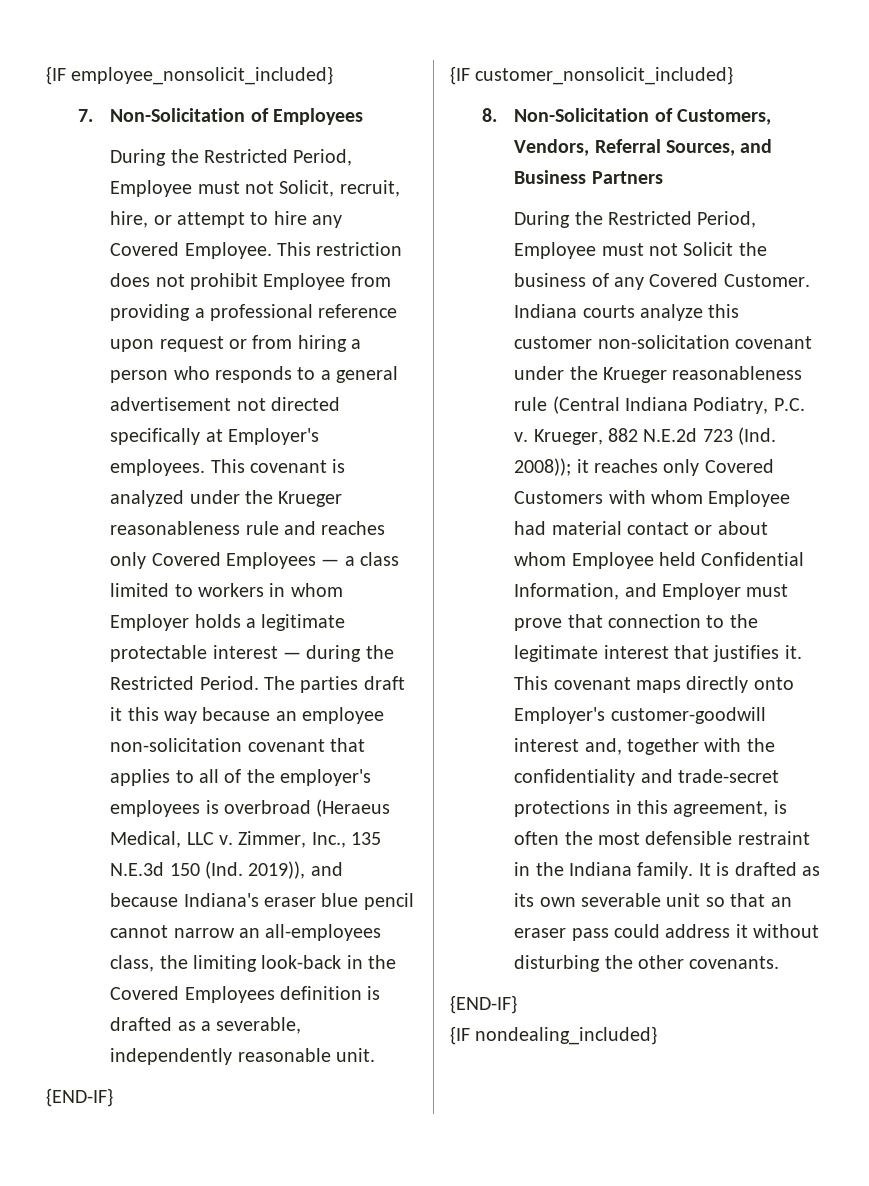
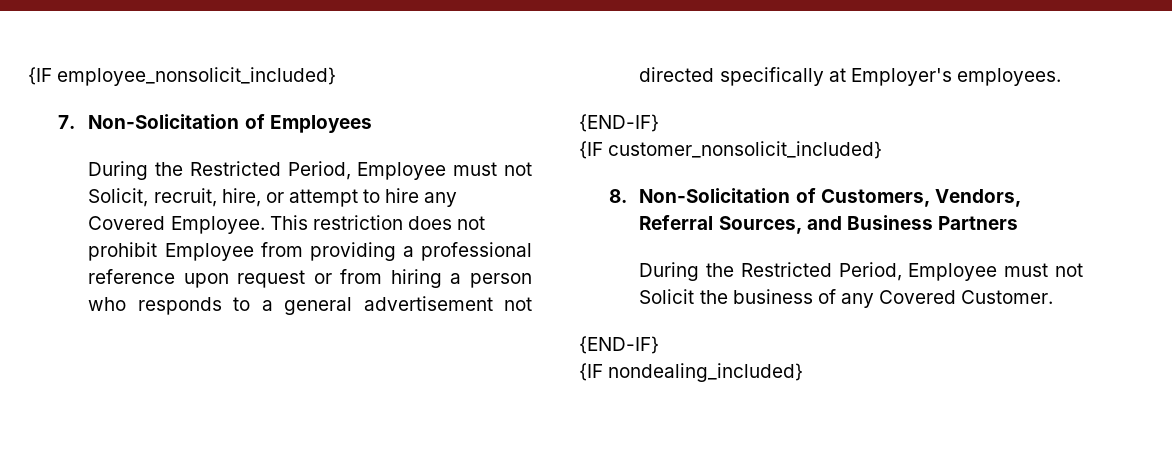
[210,459,346,473] [110,490,343,507] [110,521,386,535] [110,552,400,569] [110,583,343,597] [110,614,346,631] [110,645,394,662] [110,676,405,693] [110,707,385,724] [110,738,365,752] [110,769,372,786] [110,799,391,817] [110,831,382,848] [110,861,343,879] [110,893,414,910] [110,924,382,941] [110,955,397,972] [110,986,381,1003] [110,1017,302,1034] [110,1048,375,1065] This covenant is analyzed under the Krueger reasonableness rule and reaches only Covered Employees — a class limited to workers in whom Employer holds a legitimate protectable interest — during the Restricted Period. The parties draft it this way because an employee non-solicitation covenant that applies to all of the employer's employees is overbroad (Heraeus Medical, LLC v. Zimmer, Inc., 135 N.E.3d 150 (Ind. 2019)), and because Indiana's eraser blue pencil cannot narrow an all-employees class, the limiting look-back in the Covered Employees definition is drafted as a severable, independently reasonable unit. -> (1061, 77) none
[514,304,740,321] [514,335,812,349] [514,366,803,383] [514,396,805,414] [514,427,777,445] [514,458,774,476] [514,490,791,507] [514,521,768,535] [514,552,805,569] [514,583,789,600] [514,614,758,631] [514,645,802,662] [514,676,794,693] [514,707,766,724] [514,738,775,755] [514,769,779,786] [514,800,787,817] [514,831,810,845] [514,862,820,879] [514,893,792,907] [514,924,820,941] [514,955,780,972] Indiana courts analyze this customer non-solicitation covenant under the Krueger reasonableness rule (Central Indiana Podiatry, P.C. v. Krueger, 882 N.E.2d 723 (Ind. 2008)); it reaches only Covered Customers with whom Employee had material contact or about whom Employee held Confidential Information, and Employer must prove that connection to the legitimate interest that justifies it. This covenant maps directly onto Employer's customer-goodwill interest and, together with the confidentiality and trade-secret protections in this agreement, is often the most defensible restraint in the Indiana family. It is drafted as its own severable unit so that an eraser pass could address it without disturbing the other covenants. -> (1054, 297) none

